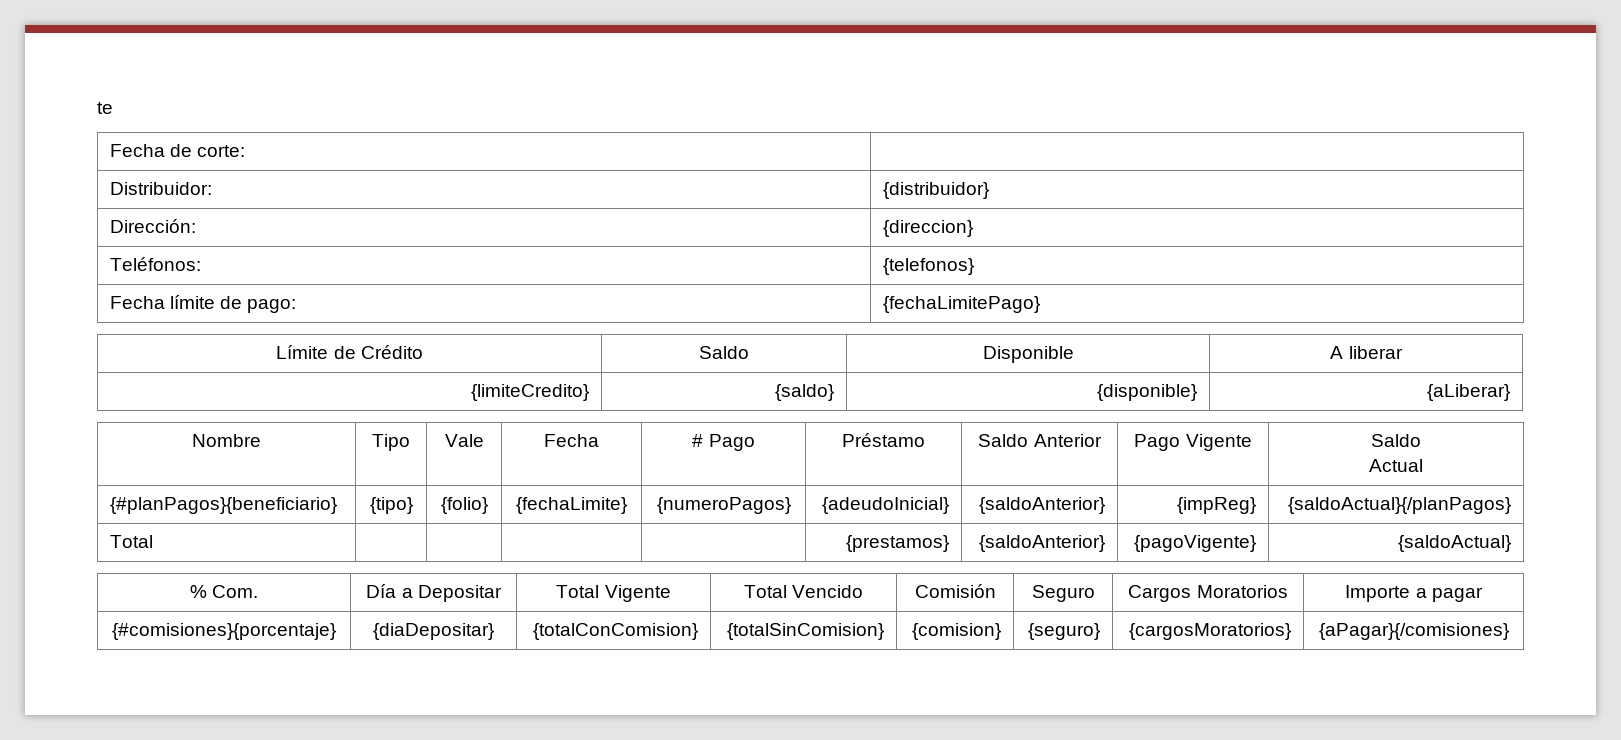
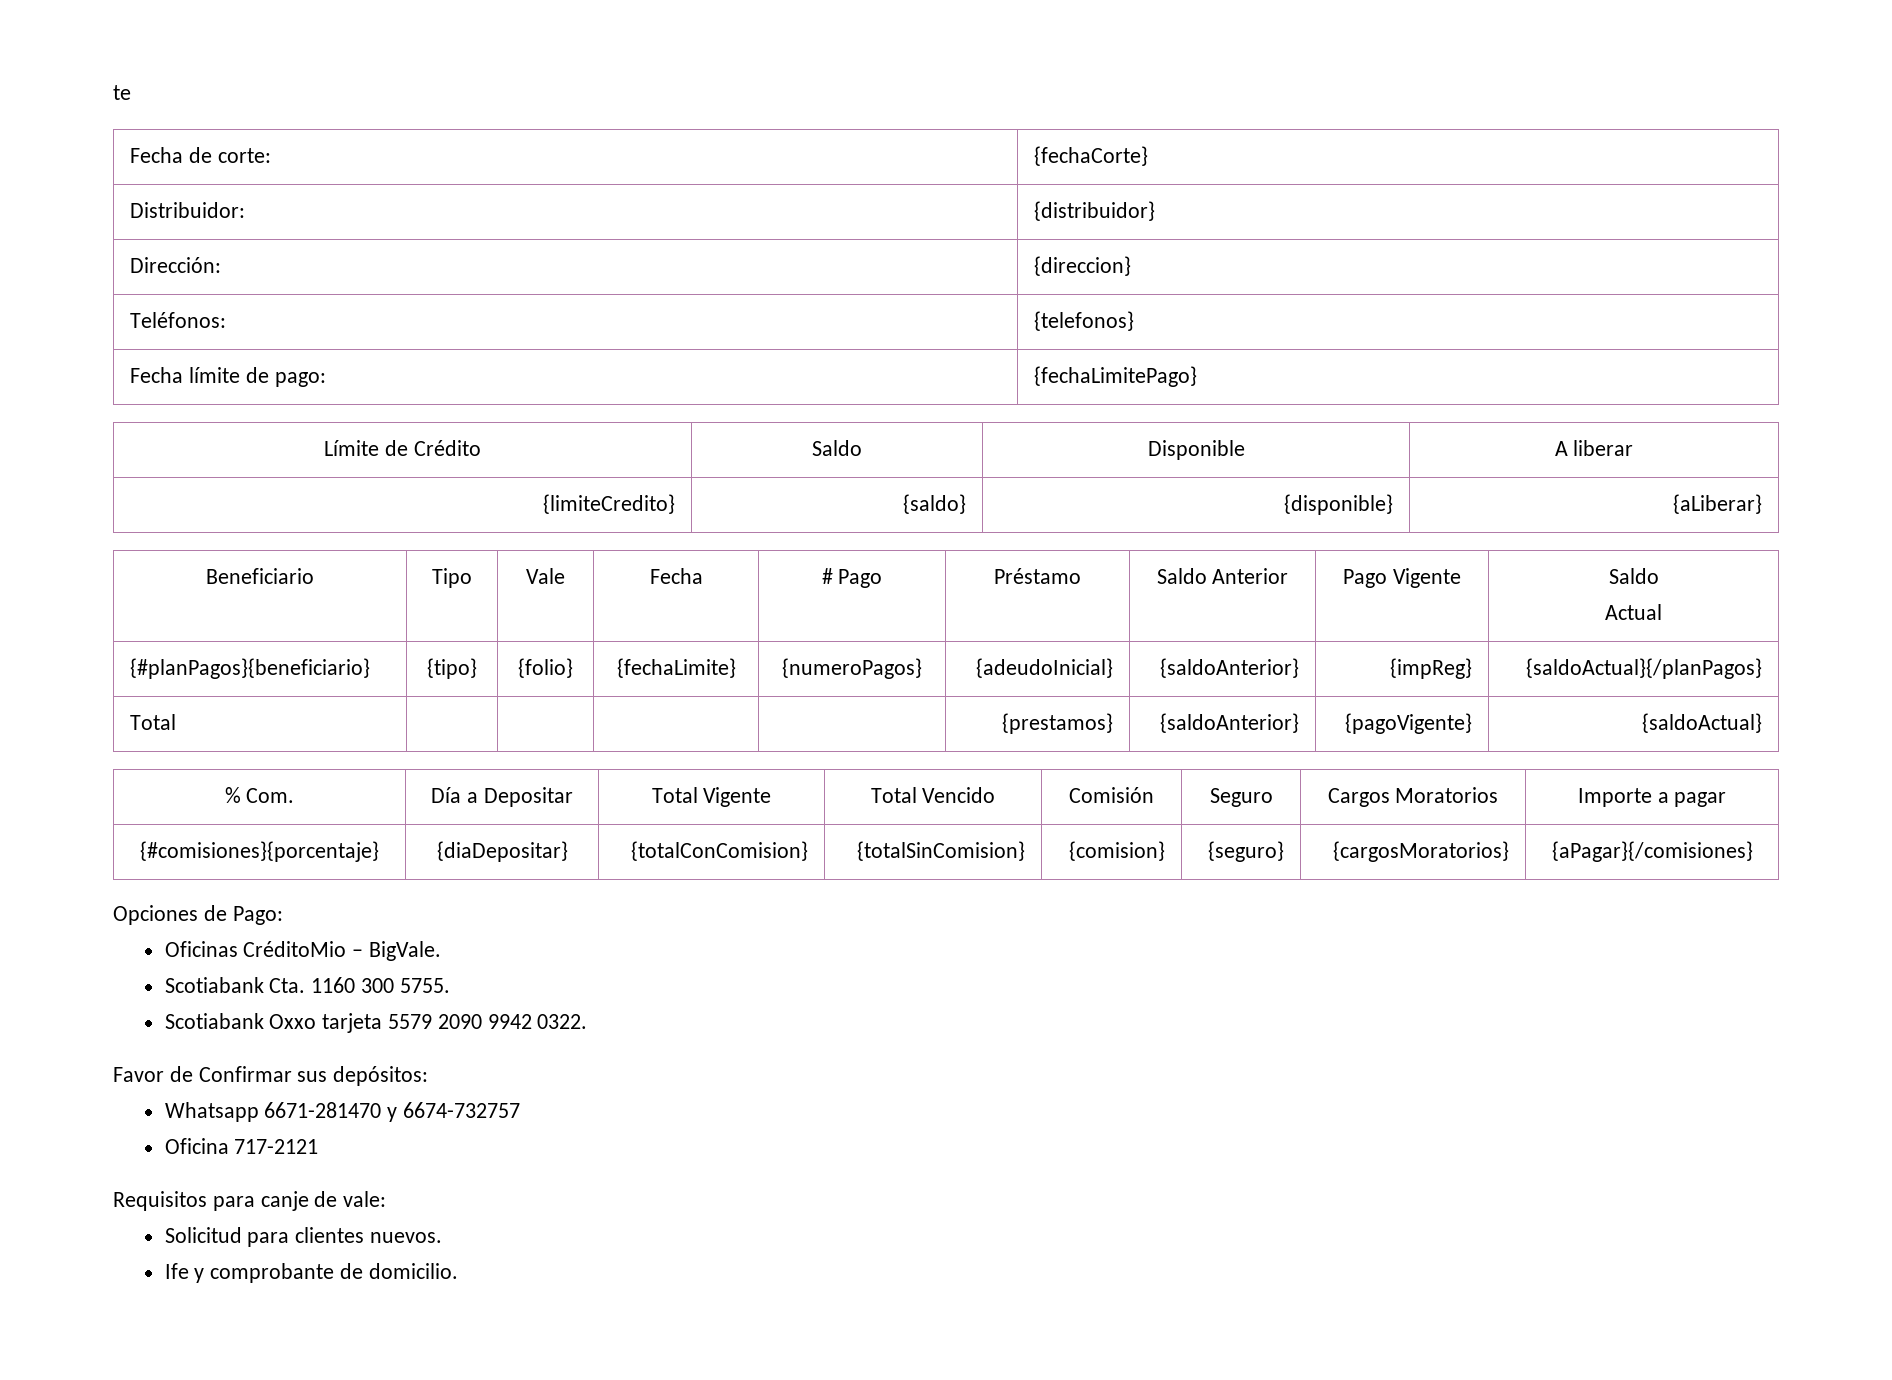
(245, 151) none -> [1034,146,1149,166] {fechaCorte}
[192,434,261,447] Nombre -> [206,568,314,584] Beneficiario
(1509, 631) none -> [113,905,283,925] [164,941,441,961] [164,977,450,993] [164,1013,588,1033] [113,1066,429,1086] [164,1102,520,1122] [164,1138,319,1154] [113,1191,387,1211] [164,1227,442,1247] [164,1263,458,1283] // Opciones de Pago: // Oficinas CréditoMio – BigVale. // Scotiabank Cta. 1160 300 5755. // Scotiabank Oxxo tarjeta 5579 2090 9942 0322. // Favor de Confirmar sus depósitos: // Whatsapp 6671-281470 y 6674-732757 // Oficina 717-2121 // Requisitos para canje de vale: // Solicitud para clientes nuevos. // Ife y comprobante de domicilio.

